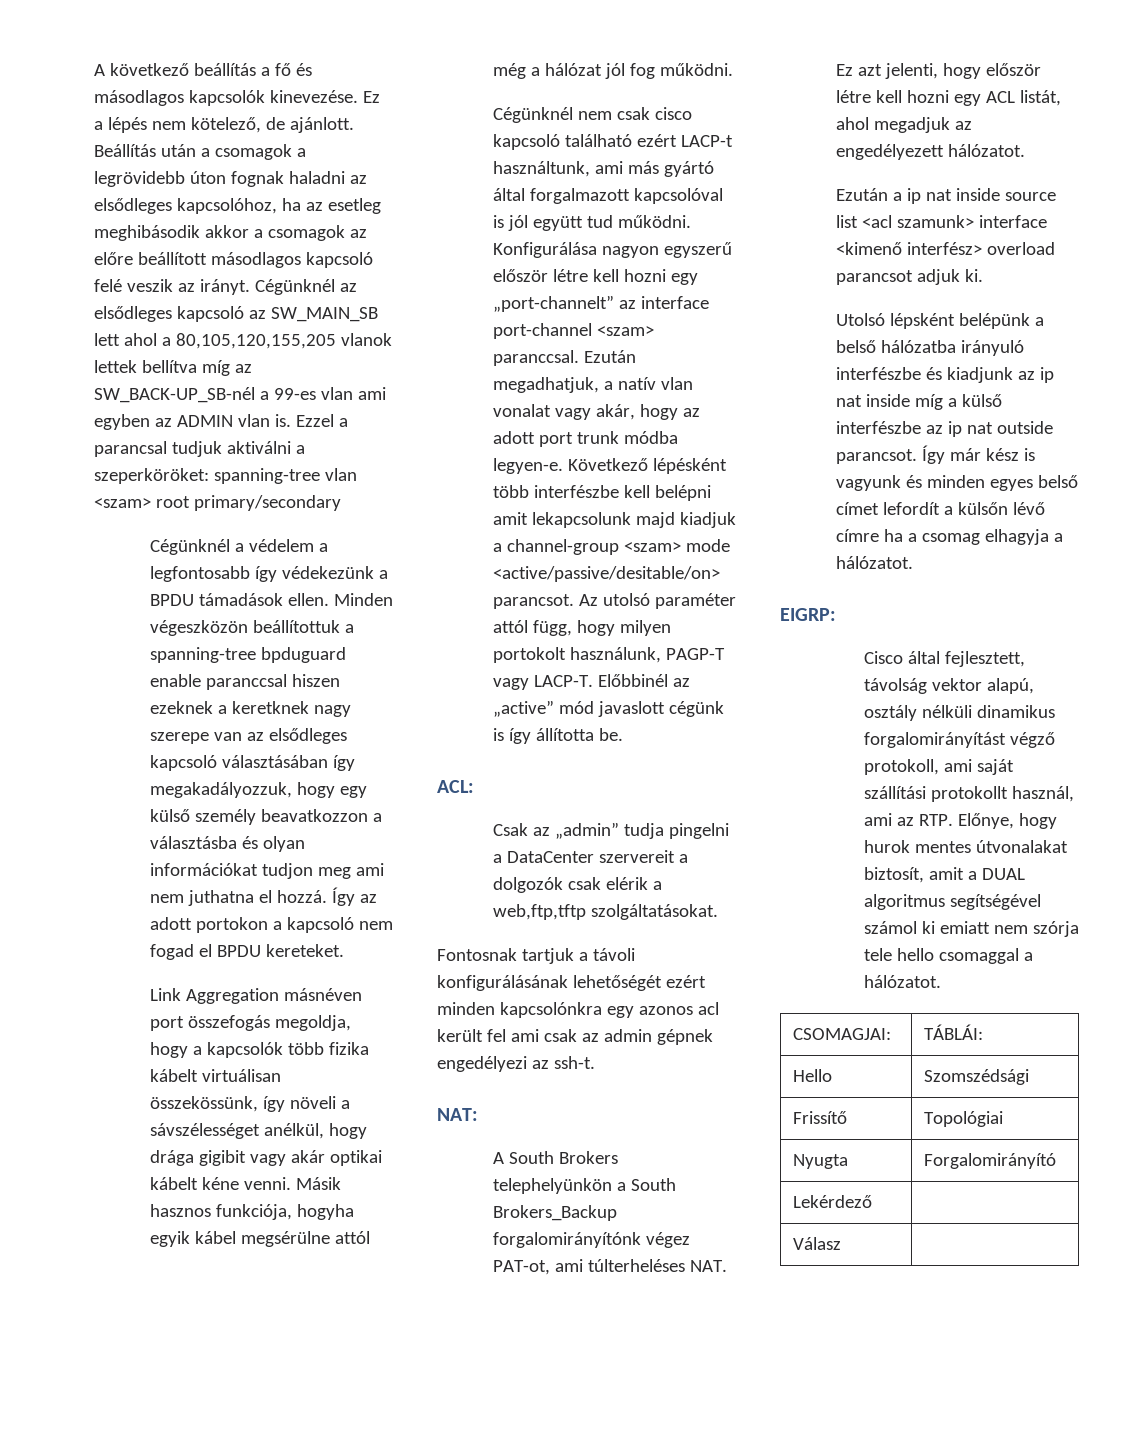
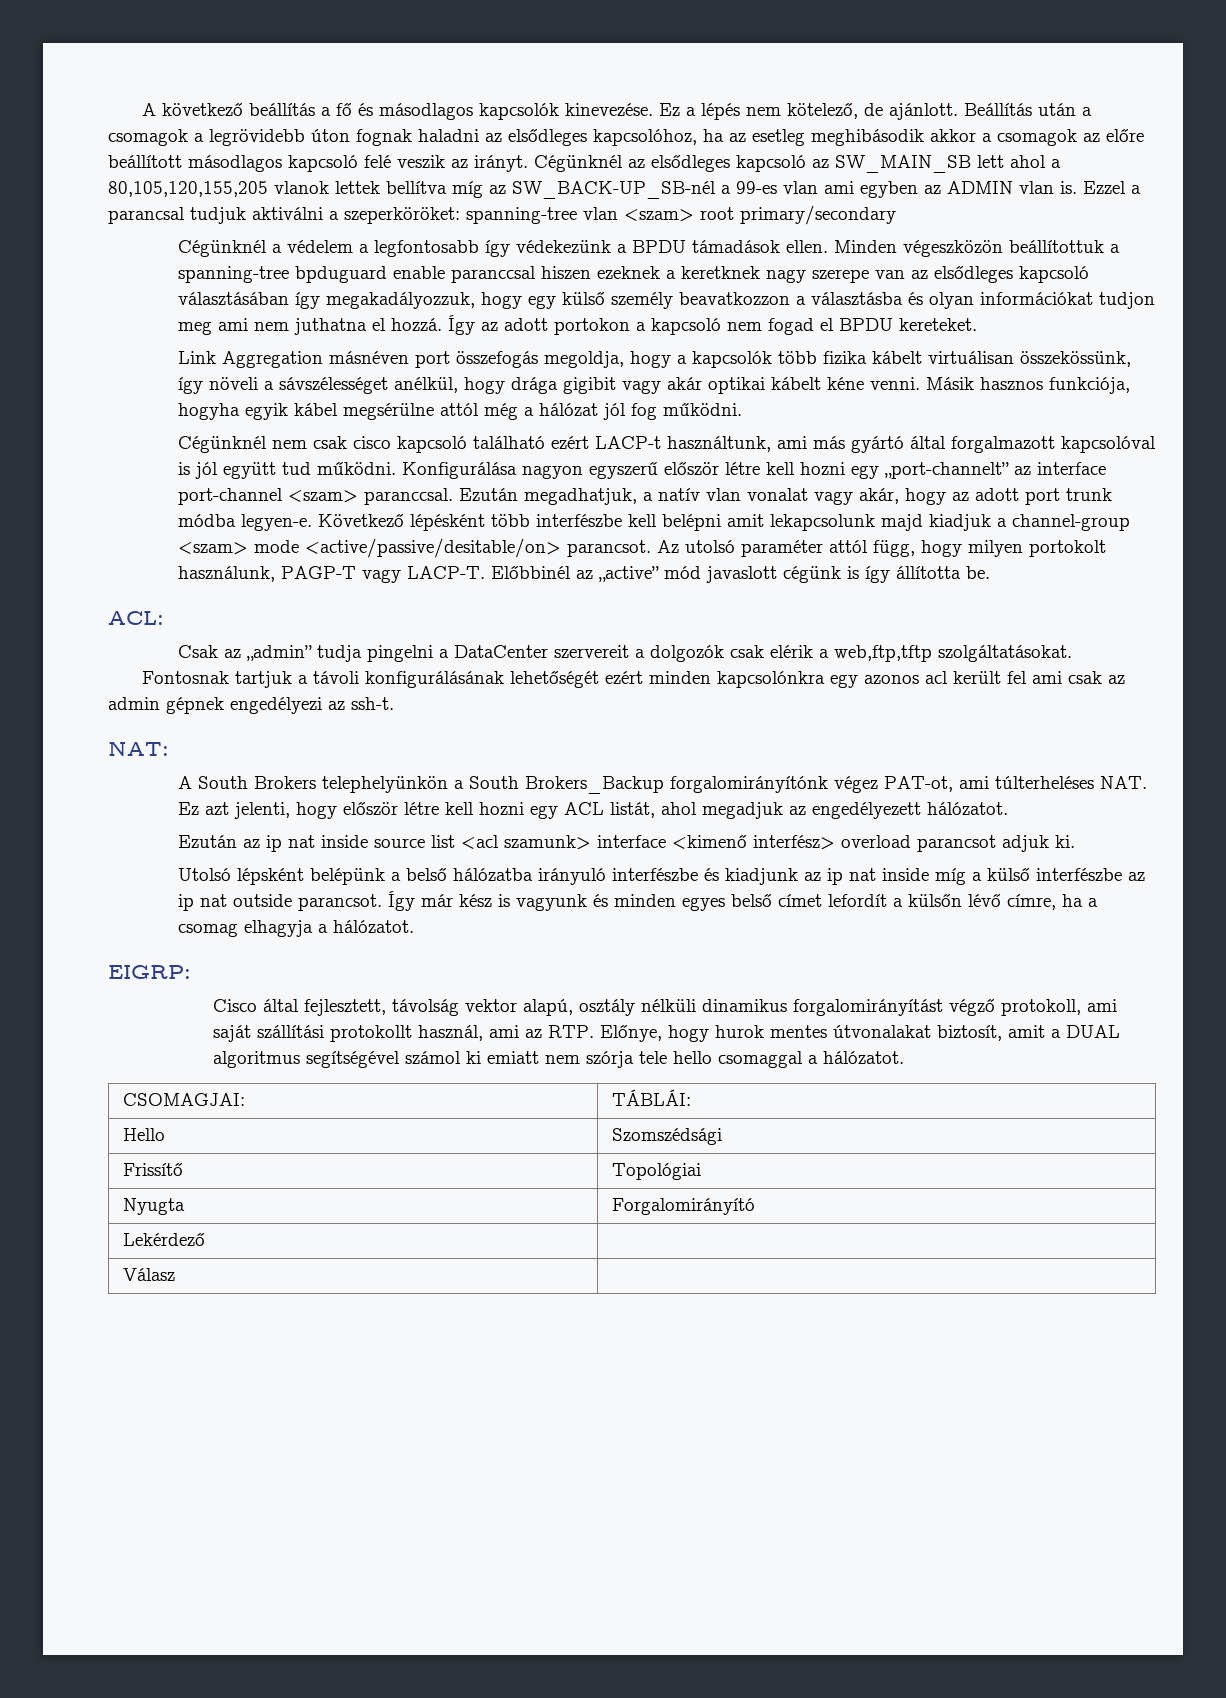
[892,192,902,201] a -> [242,839,260,848] az
[835,529,879,542] címre -> [1006,894,1056,910] címre,

